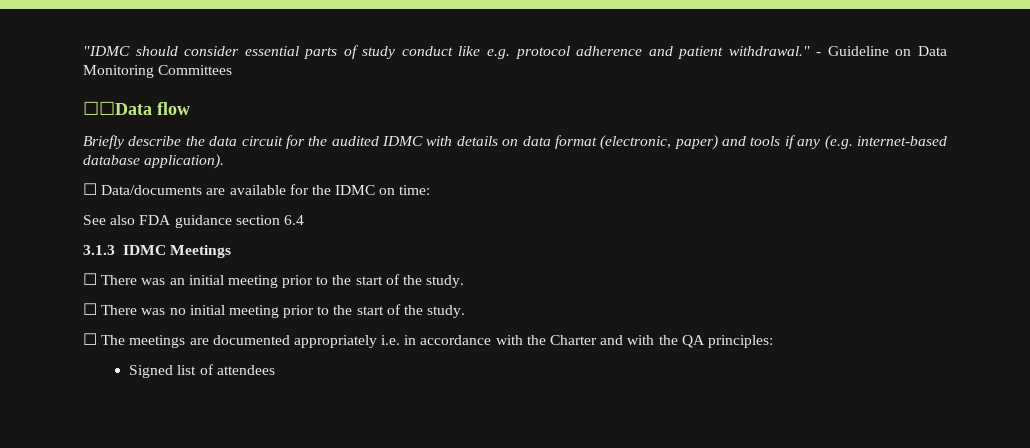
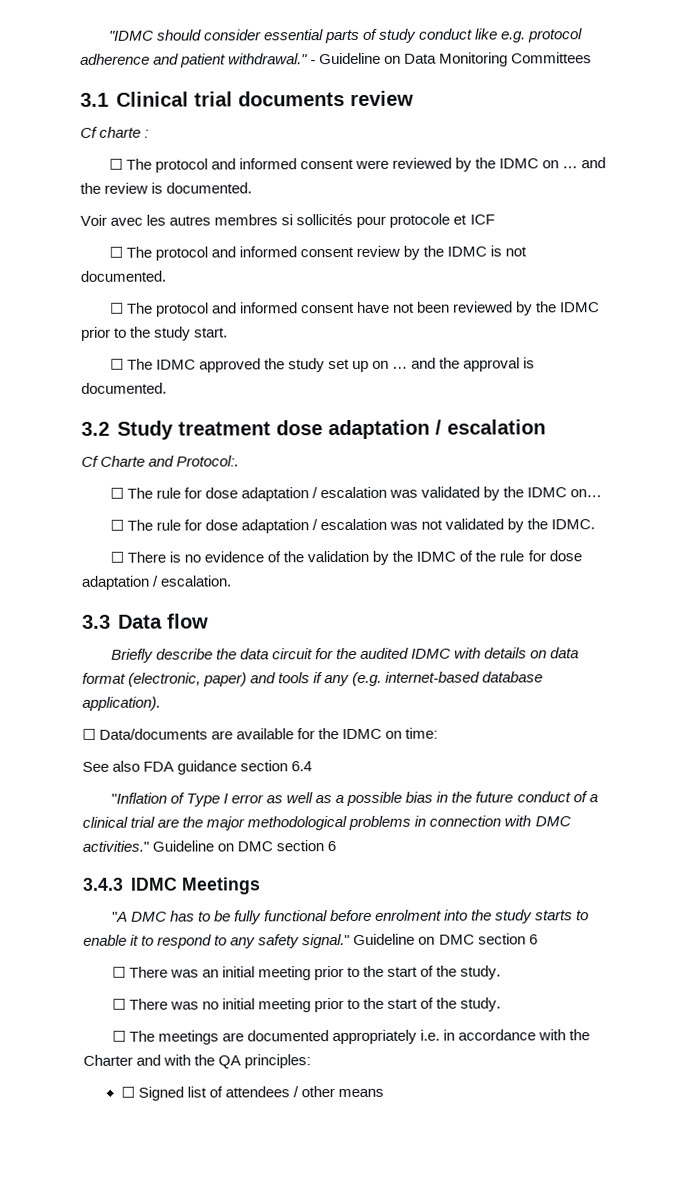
[83,101,152,115] ☐☐Data -> [80,90,414,107] [80,126,150,138] [108,157,607,173] [80,182,253,194] [80,213,495,228] [108,245,528,261] [80,270,166,282] [108,301,601,317] [81,326,229,341] [109,357,536,373] [81,382,167,394] [81,419,546,440] [81,455,240,467] [109,486,603,502] [109,518,596,534] [109,550,582,565] [81,575,232,590] [82,614,163,629] 3.1 Clinical trial documents review // Cf charte : // ☐ The protocol and informed consent were reviewed by the IDMC on … and the review is documented. // Voir avec les autres membres si sollicités pour protocole et ICF // ☐ The protocol and informed consent review by the IDMC is not documented. // ☐ The protocol and informed consent have not been reviewed by the IDMC prior to the study start. // ☐ The IDMC approved the study set up on … and the approval is documented. // 3.2 Study treatment dose adaptation / escalation // Cf Charte and Protocol:. // ☐ The rule for dose adaptation / escalation was validated by the IDMC on… // ☐ The rule for dose adaptation / escalation was not validated by the IDMC. // ☐ There is no evidence of the validation by the IDMC of the rule for dose adaptation / escalation. // 3.3 Data
[83,245,231,258] 3.1.3 IDMC Meetings -> [110,791,598,807] [82,815,571,831] [82,840,337,852] [83,877,261,895] [111,909,590,925] [83,933,538,949] "Inflation of Type I error as well as a possible bias in the future conduct of a clinical trial are the major methodological problems in connection with DMC activities." Guideline on DMC section 6 // 3.4.3 IDMC Meetings // "A DMC has to be fully functional before enrolment into the study starts to enable it to respond to any safety signal." Guideline on DMC section 6
(773, 341) none -> [120,1086,135,1098] ☐
(275, 370) none -> [293,1086,385,1098] / other means

